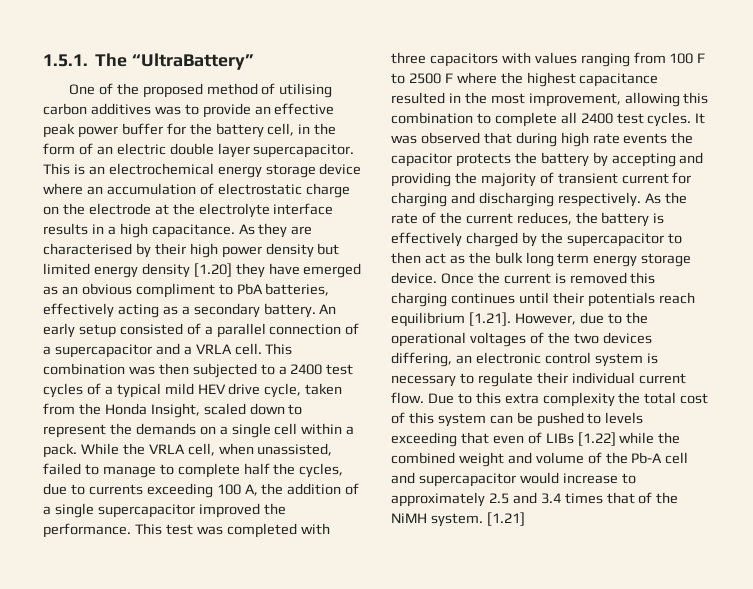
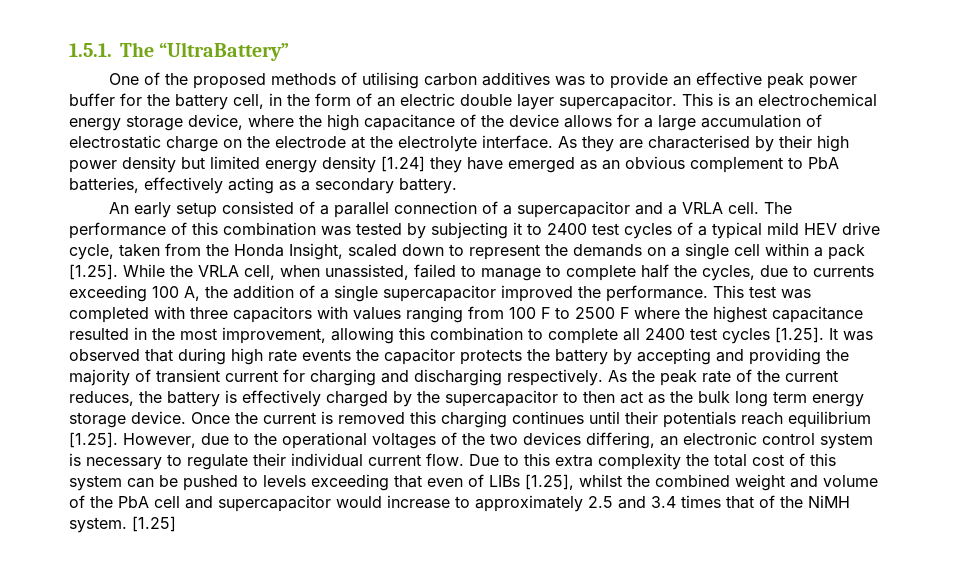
[206,83,258,95] method -> [270,73,336,85] methods
[319,163,362,175] [43,183,103,195] device where an -> [188,114,696,131] device, where the high capacitance of the device allows for a large
[273,203,334,215] [43,223,235,238] interface results in a high capacitance. -> [482,135,553,149] interface.
[193,263,232,277] [1.20] -> [381,156,425,172] [1.24]
[135,283,215,298] compliment -> [690,157,783,173] complement
(316, 310) none -> (457, 186) //
[265,343,293,355] [43,363,287,378] This combination was then subjected to a -> [763,202,792,214] [69,222,542,239] The performance of this combination was tested by subjecting it to
[43,443,77,458] pack. -> [828,244,865,260] [69,264,118,280] pack [1.25].
[647,112,692,127] cycles. -> [722,327,824,344] cycles [1.25].
(687, 198) none -> [660,370,697,386] peak
[468,312,511,326] [1.21]. -> [69,432,118,448] [1.25].
[577,432,655,446] [1.22] while -> [525,474,622,490] [1.25], whilst
[631,452,663,464] Pb-A -> [118,496,149,508] PbA
[486,512,525,526] [1.21] -> [132,516,176,532] [1.25]

